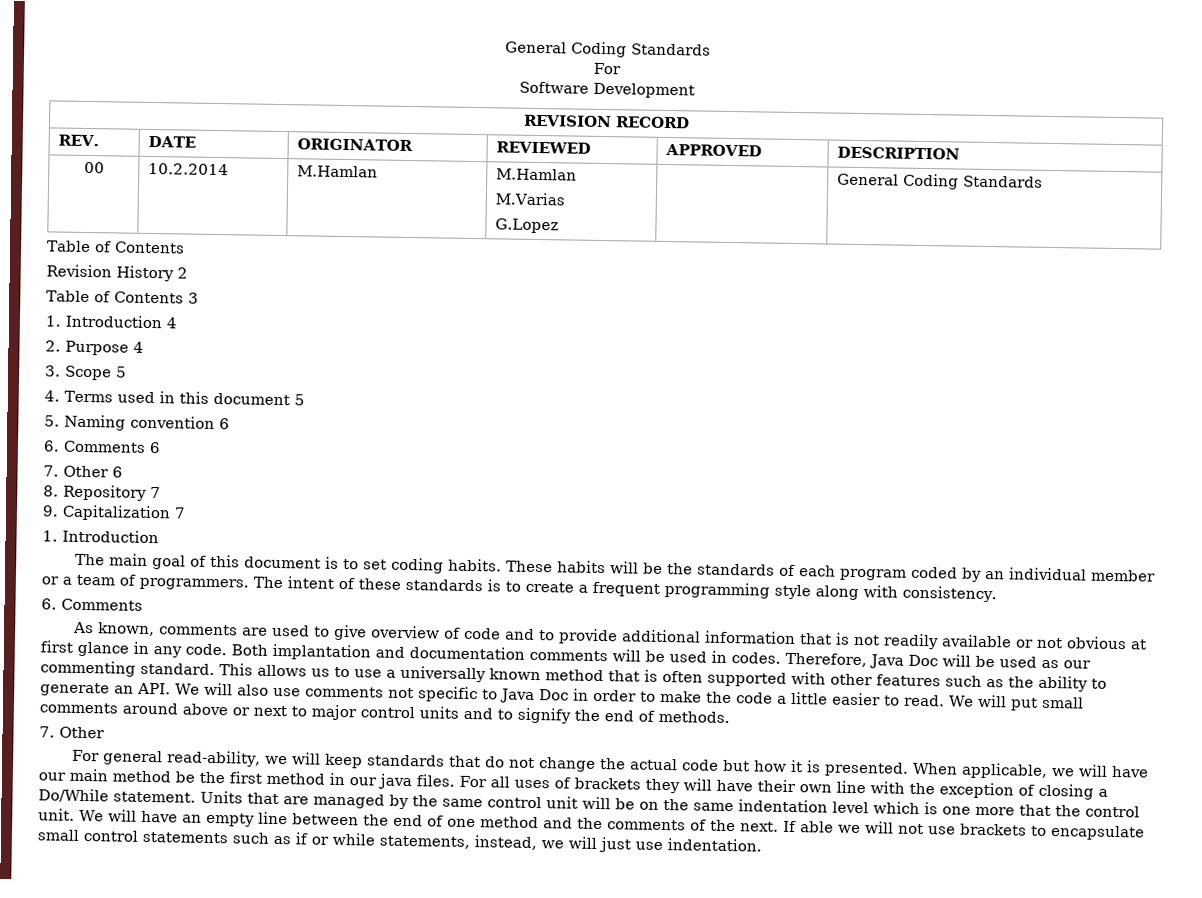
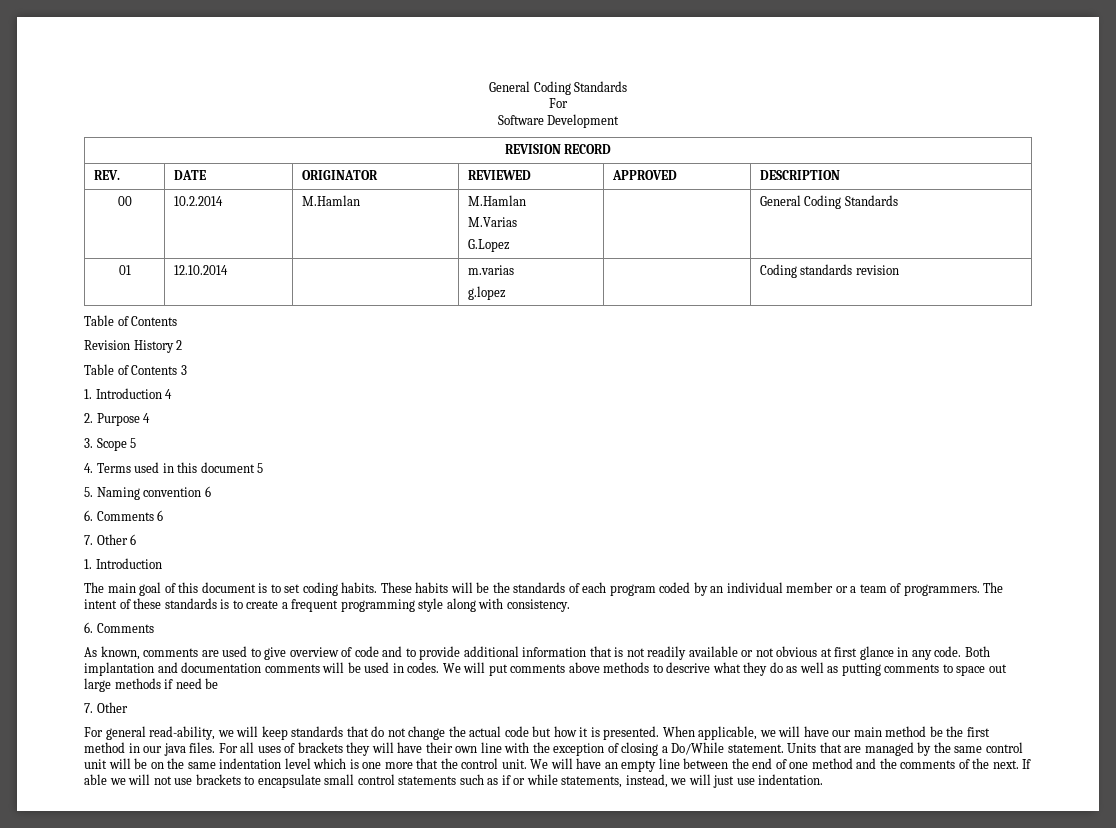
(1044, 181) none -> [118,265,131,275] [173,265,228,275] [467,265,514,275] [467,286,506,300] [759,264,899,278] // 01 | 12.10.2014 | | m.varias // g.lopez | | Coding standards revision
[43,484,161,501] [42,504,186,522] // 8. Repository 7 // 9. Capitalization 7 -> (137, 539) none
[785,652,1091,669] [40,660,1107,692] [40,682,1084,711] [39,702,730,724] Therefore, Java Doc will be used as our commenting standard. This allows us to use a universally known method that is often supported with other features such as the ability to generate an API. We will also use comments not specific to Java Doc in order to make the code a little easier to read. We will put small comments around above or next to major control units and to signify the end of methods. -> [442,662,1007,676] [84,678,219,692] We will put comments above methods to descrive what they do as well as putting comments to space out large methods if need be

